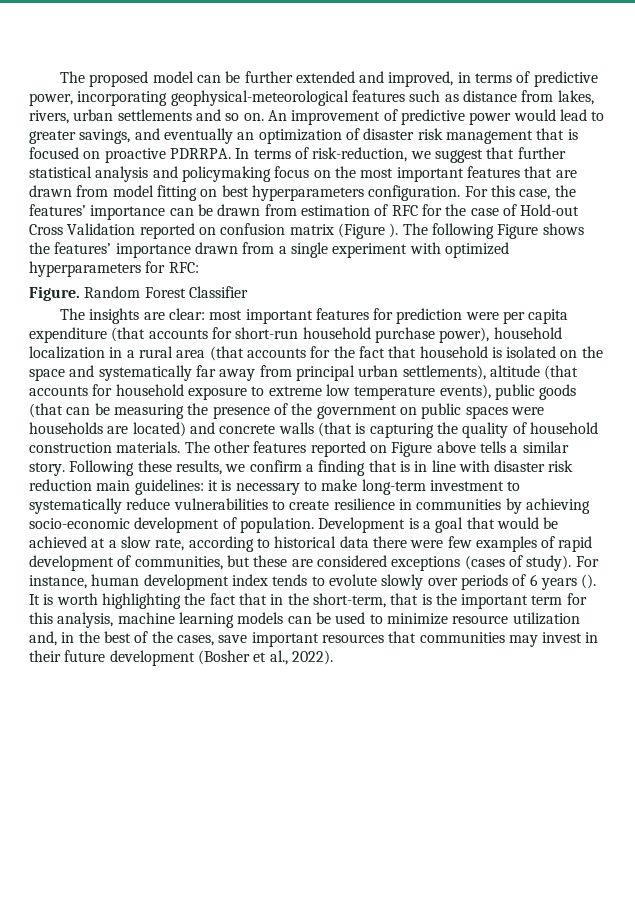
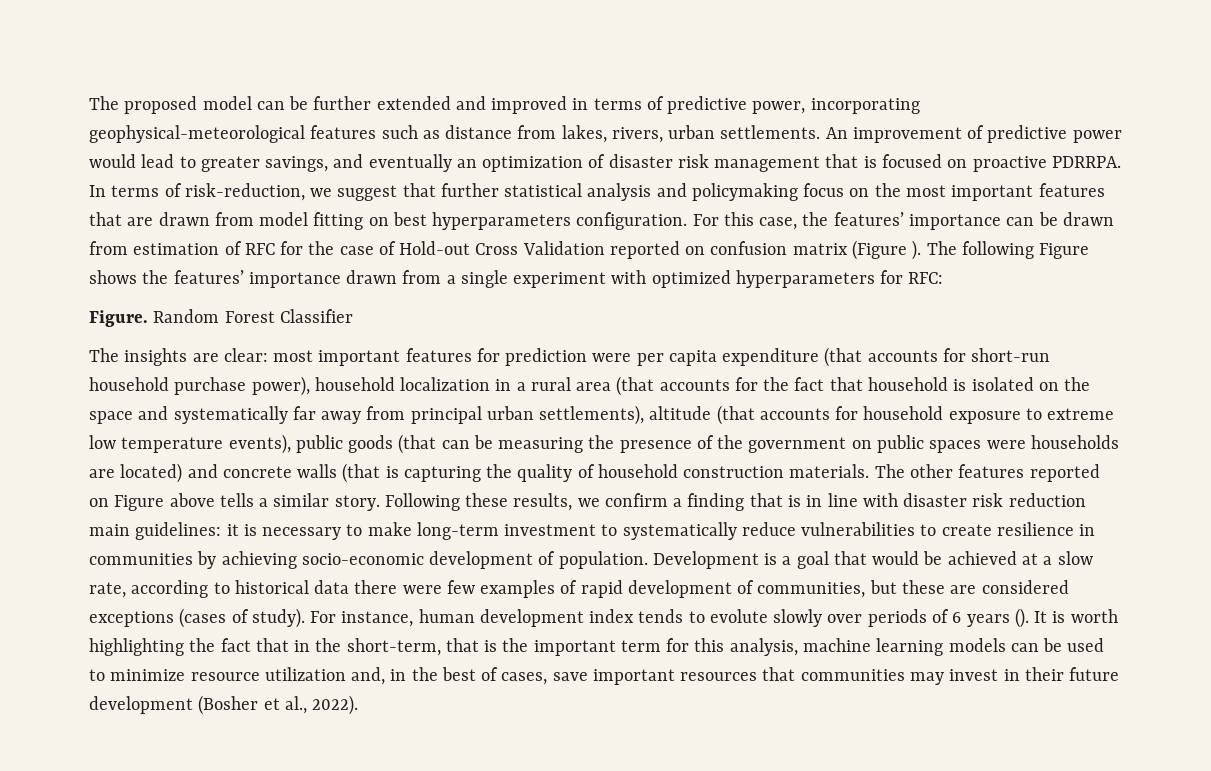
[388,71,454,87] improved, -> [491,96,568,114] improved
[117,109,264,121] settlements and so on. -> [720,125,821,139] settlements.
[151,631,173,643] the -> (499, 674) none

